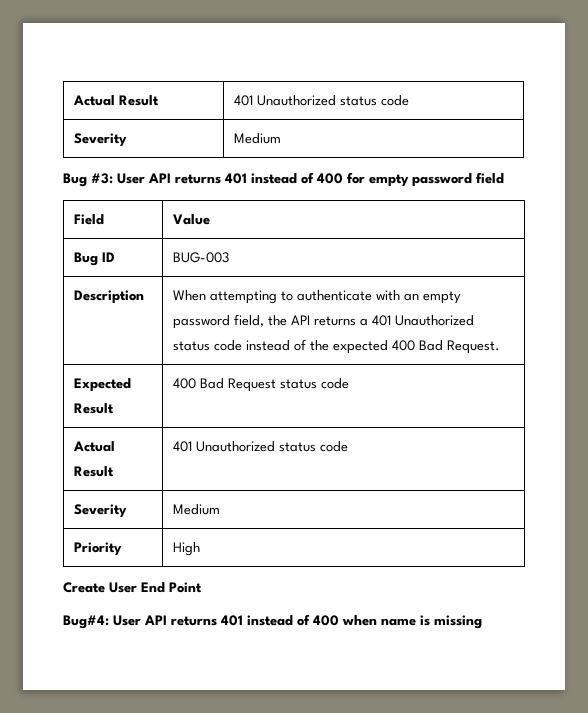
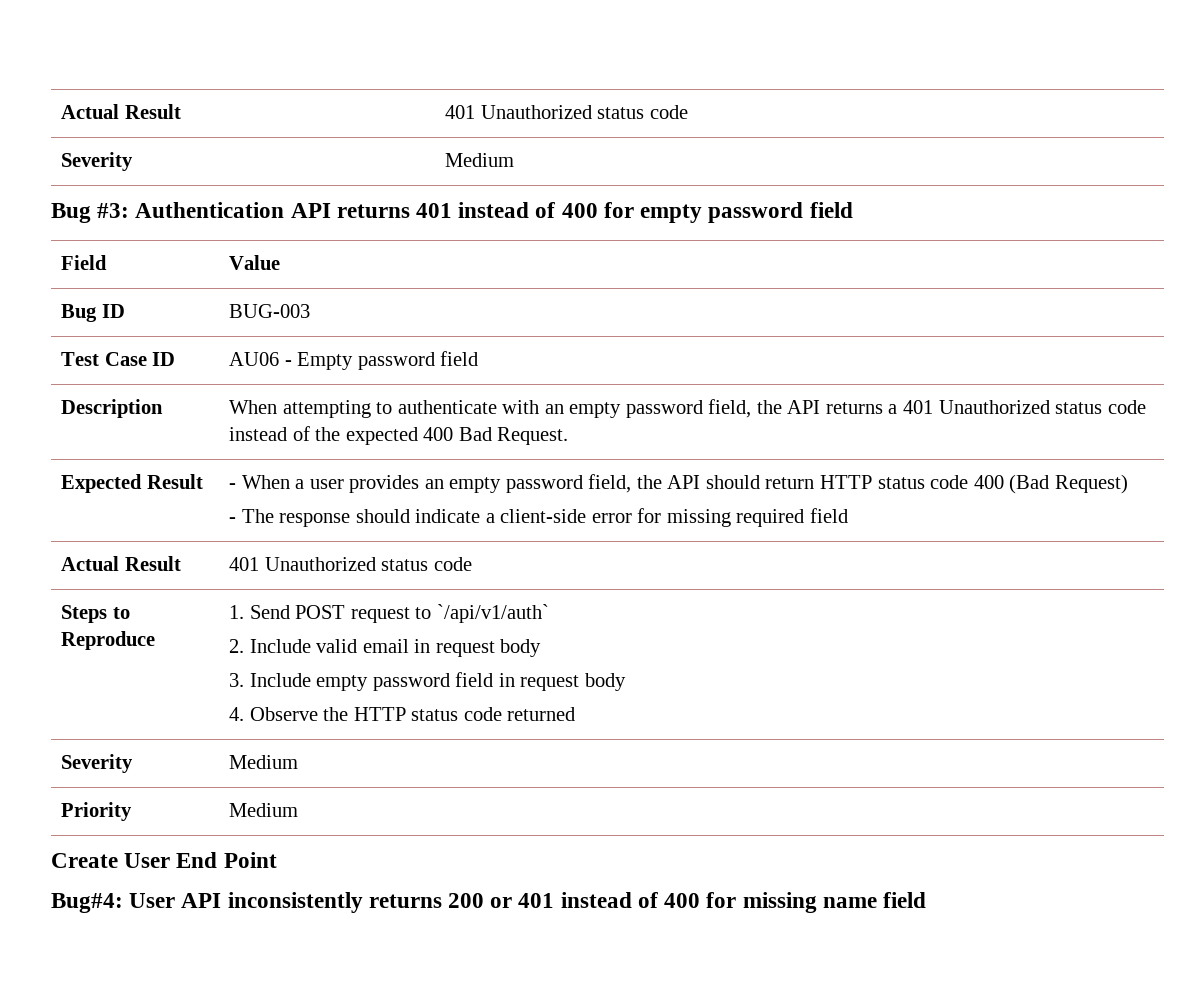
[117,173,145,184] User -> [135,202,285,218] Authentication
(229, 257) none -> [61,352,176,366] [229,351,479,370] // Test Case ID | AU06 - Empty password field
[172,378,349,392] [72,441,115,452] [73,466,114,477] [172,441,348,452] 400 Bad Request status code // Actual Result | 401 Unauthorized status code -> [229,474,1128,494] [229,508,848,527] [61,556,181,571] [229,557,472,571] [61,605,130,623] [61,631,156,650] [229,604,549,623] [229,639,542,657] [229,672,626,691] [229,707,576,721] - When a user provides an empty password field, the API should return HTTP status code 400 (Bad Request) // - The response should indicate a client-side error for missing required field // Actual Result | 401 Unauthorized status code // Steps to Reproduce | 1. Send POST request to `/api/v1/auth` // 2. Include valid email in request body // 3. Include empty password field in request body // 4. Observe the HTTP status code returned
[172,542,200,556] High -> [229,803,299,817] Medium
[171,614,482,629] returns 401 instead of 400 when name is missing -> [227,892,926,913] inconsistently returns 200 or 401 instead of 400 for missing name field

